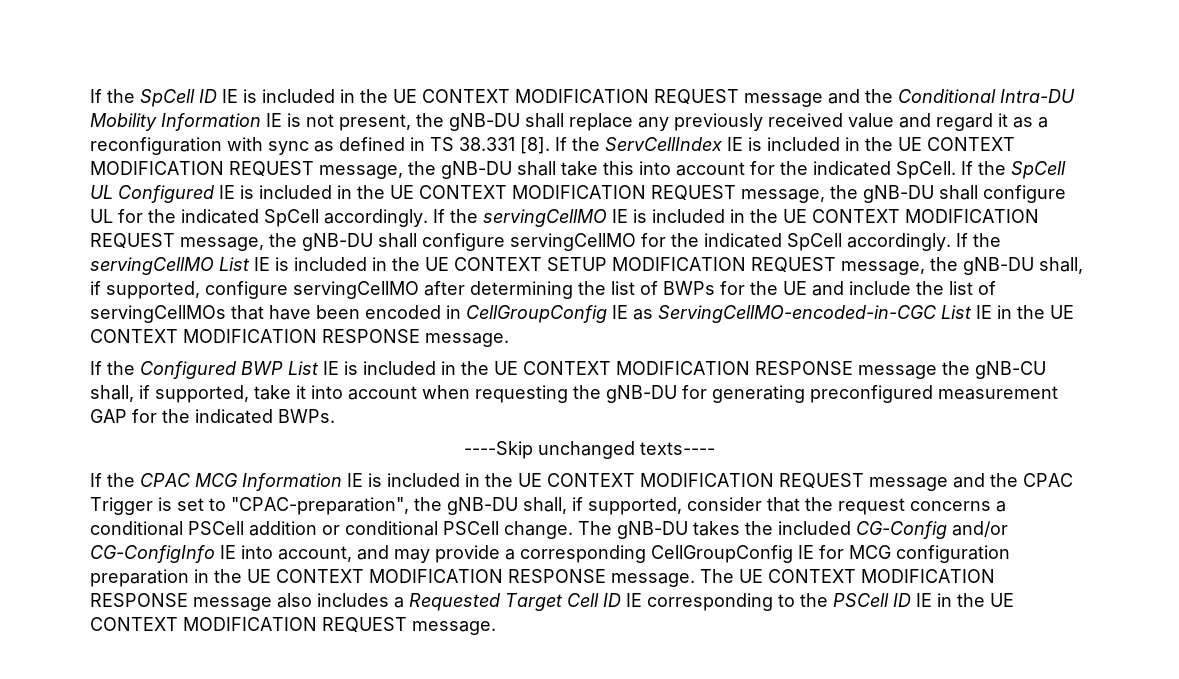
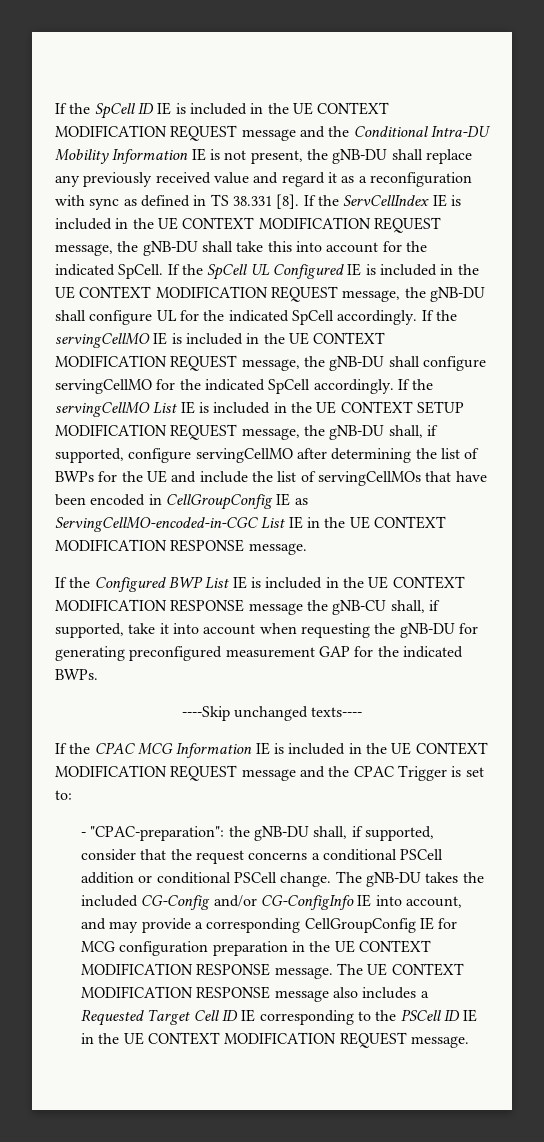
[209,497,409,515] to "CPAC-preparation", -> [55,790,72,800] [81,826,225,841] to: // - "CPAC-preparation":

